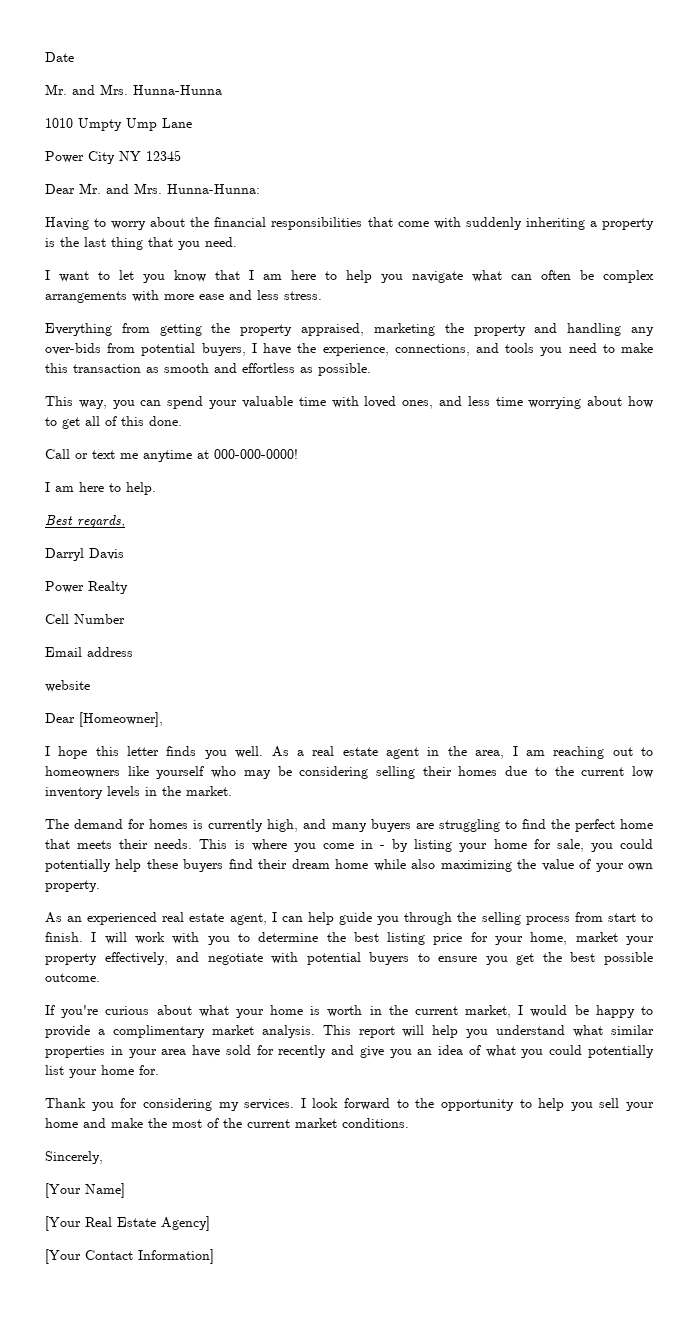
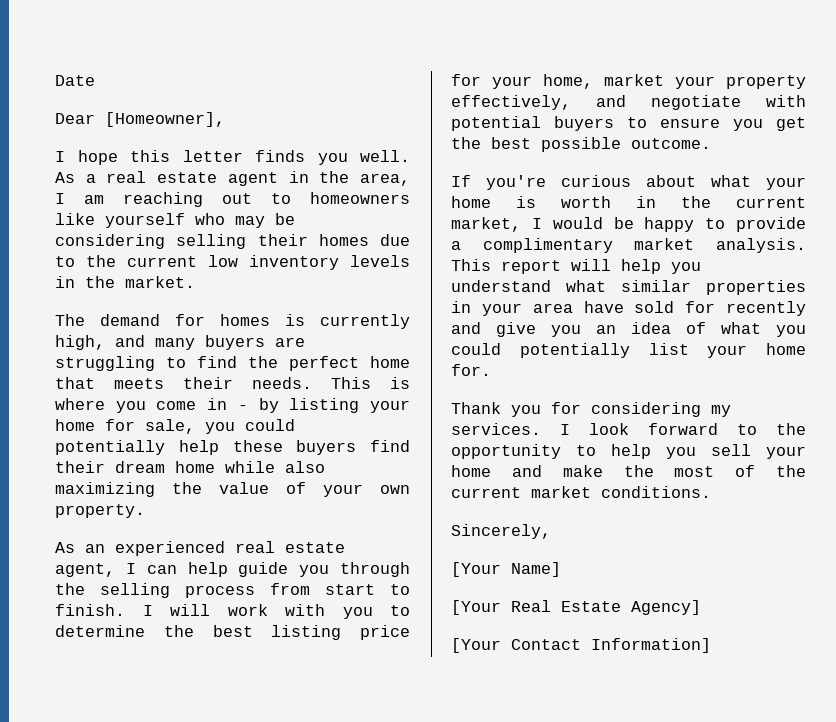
[45,84,222,95] [45,118,192,131] [45,150,181,164] [45,183,260,194] [45,217,655,230] [45,237,237,250] [45,270,654,283] [45,290,322,303] [45,323,654,336] [45,343,653,356] [45,363,371,376] [45,396,653,409] [45,416,182,429] [45,449,298,462] [45,482,156,495] [45,515,125,528] [45,548,124,561] [45,581,128,594] [45,614,125,624] [45,647,133,657] [45,680,90,692] // Mr. and Mrs. Hunna-Hunna // 1010 Umpty Ump Lane // Power City NY 12345 // Dear Mr. and Mrs. Hunna-Hunna: // Having to worry about the financial responsibilities that come with suddenly inheriting a property is the last thing that you need. // I want to let you know that I am here to help you navigate what can often be complex arrangements with more ease and less stress. // Everything from getting the property appraised, marketing the property and handling any over-bids from potential buyers, I have the experience, connections, and tools you need to make this transaction as smooth and effortless as possible. // This way, you can spend your valuable time with loved ones, and less time worrying about how to get all of this done. // Call or text me anytime at 000-000-0000! // I am here to help. // Best regards, // Darryl Davis // Power Realty // Cell Number // Email address // website -> (95, 80) none

